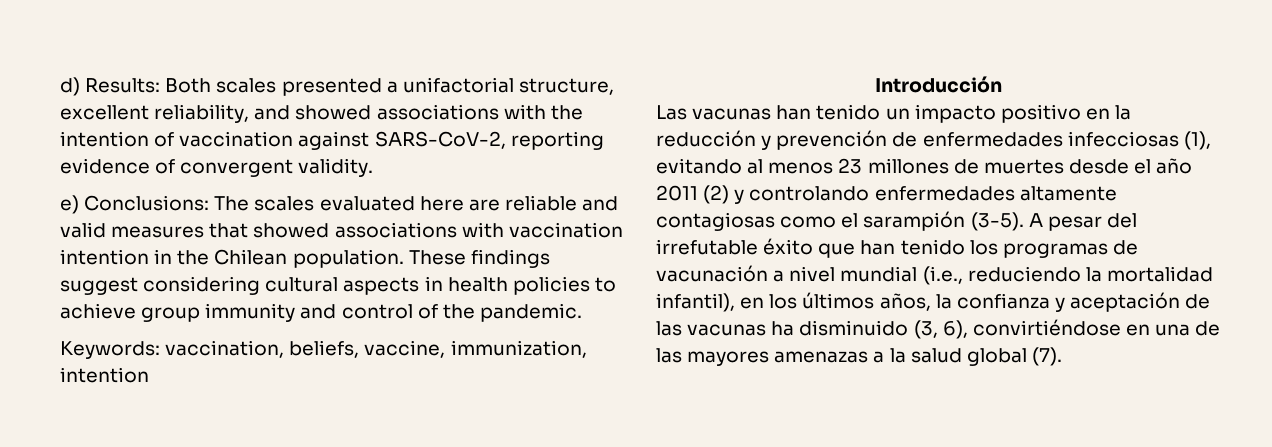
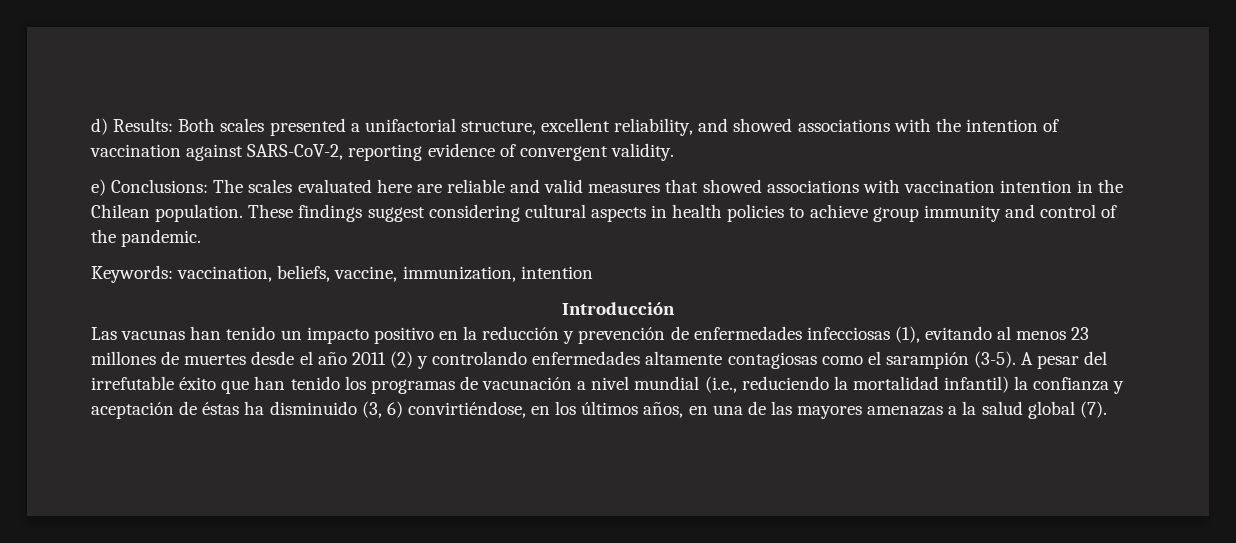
[656,292,931,312] infantil), en los últimos años, -> [944,376,1010,393] infantil)
[656,321,767,336] las vacunas -> [202,402,240,415] éstas
[942,319,1121,339] 6), convirtiéndose -> [386,401,684,418] 6) convirtiéndose, en los últimos años,

